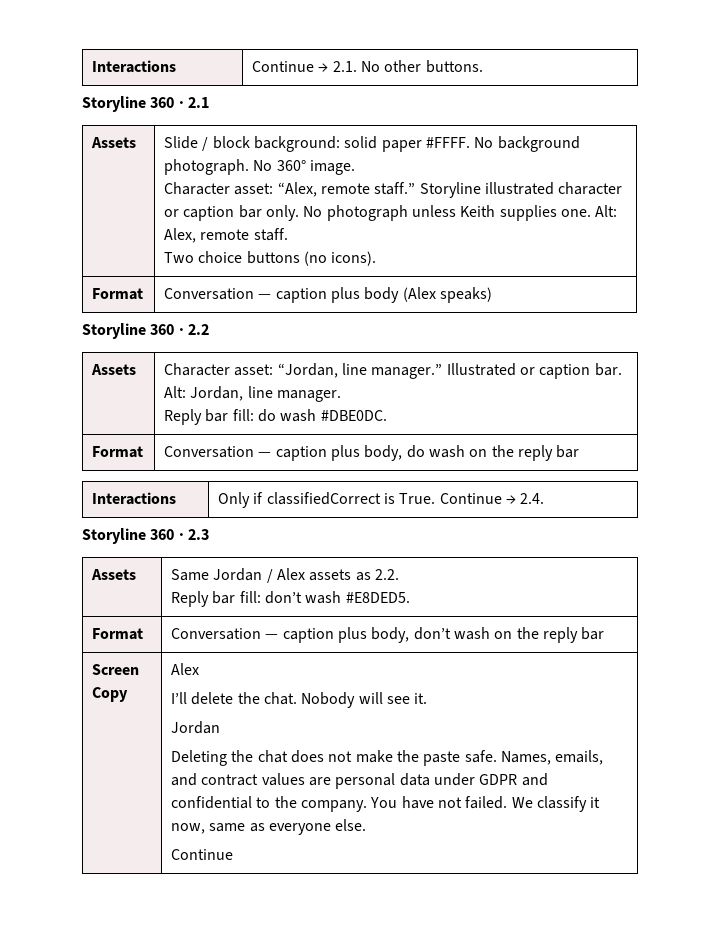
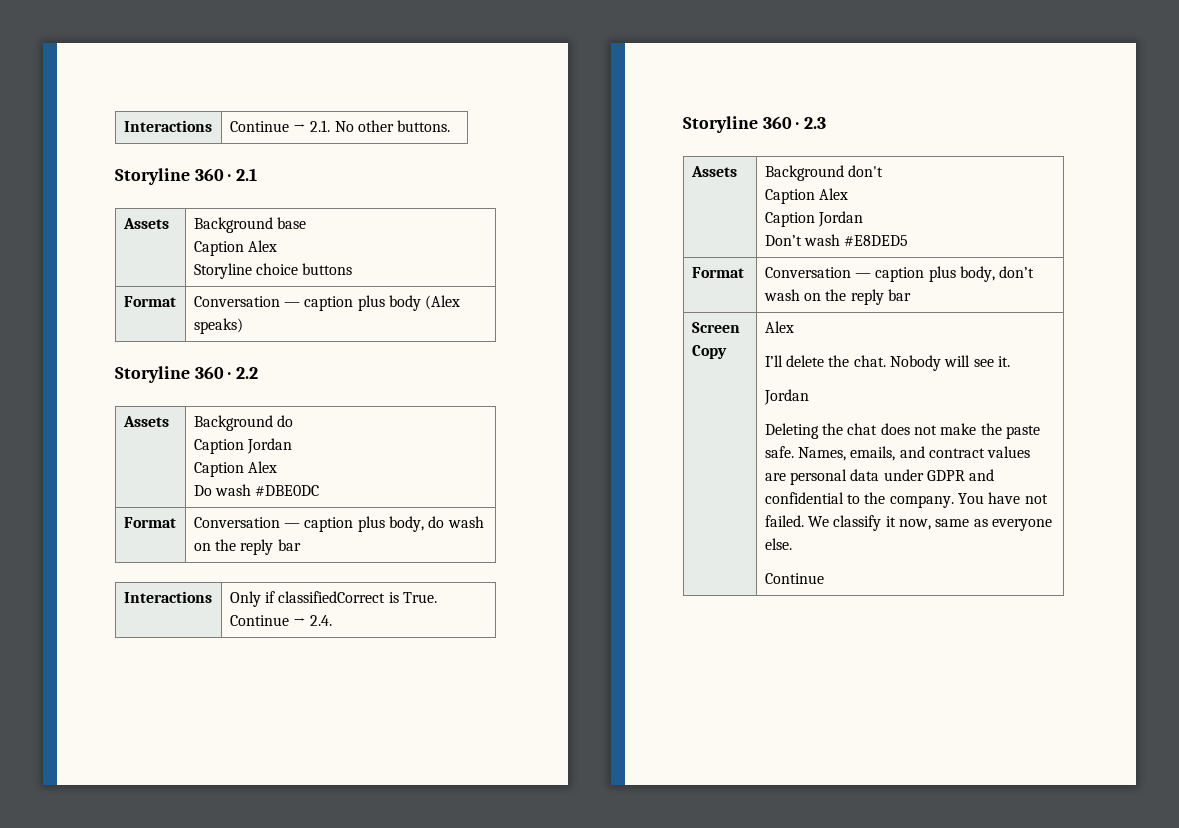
[164,136,580,152] [164,159,356,175] [164,182,623,198] [164,205,618,221] [164,228,288,243] [164,252,195,263] Slide / block background: solid paper #FFFF. No background photograph. No 360° image. // Character asset: “Alex, remote staff.” Storyline illustrated character or caption bar only. No photograph unless Keith supplies one. Alt: Alex, remote staff. // Two -> [193,217,307,233] [193,240,278,256] [193,263,252,279] Background base // Caption Alex // Storyline
[304,251,377,266] (no icons). -> (353, 269) none
[164,363,622,379] [164,386,342,402] [164,409,387,425] Character asset: “Jordan, line manager.” Illustrated or caption bar. Alt: Jordan, line manager. // Reply bar fill: do wash #DBE0DC. -> [193,415,294,431] [193,438,293,454] [193,461,278,477] [193,484,320,496] Background do // Caption Jordan // Caption Alex // Do wash #DBE0DC
[171,568,400,583] [171,591,410,607] Same Jordan / Alex assets as 2.2. // Reply bar fill: don’t wash #E8DED5. -> [764,165,884,181] [764,188,849,204] [764,211,864,227] [764,234,909,246] Background don't // Caption Alex // Caption Jordan // Don’t wash #E8DED5

